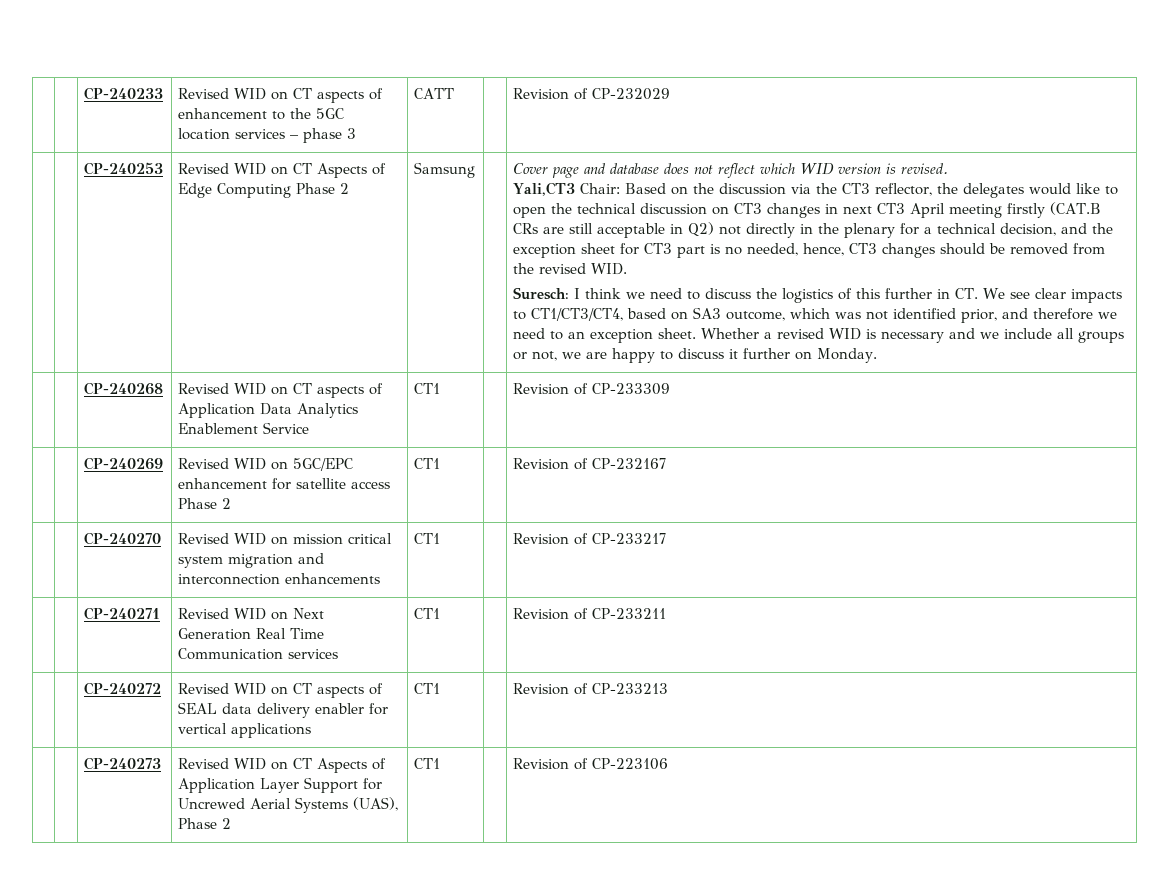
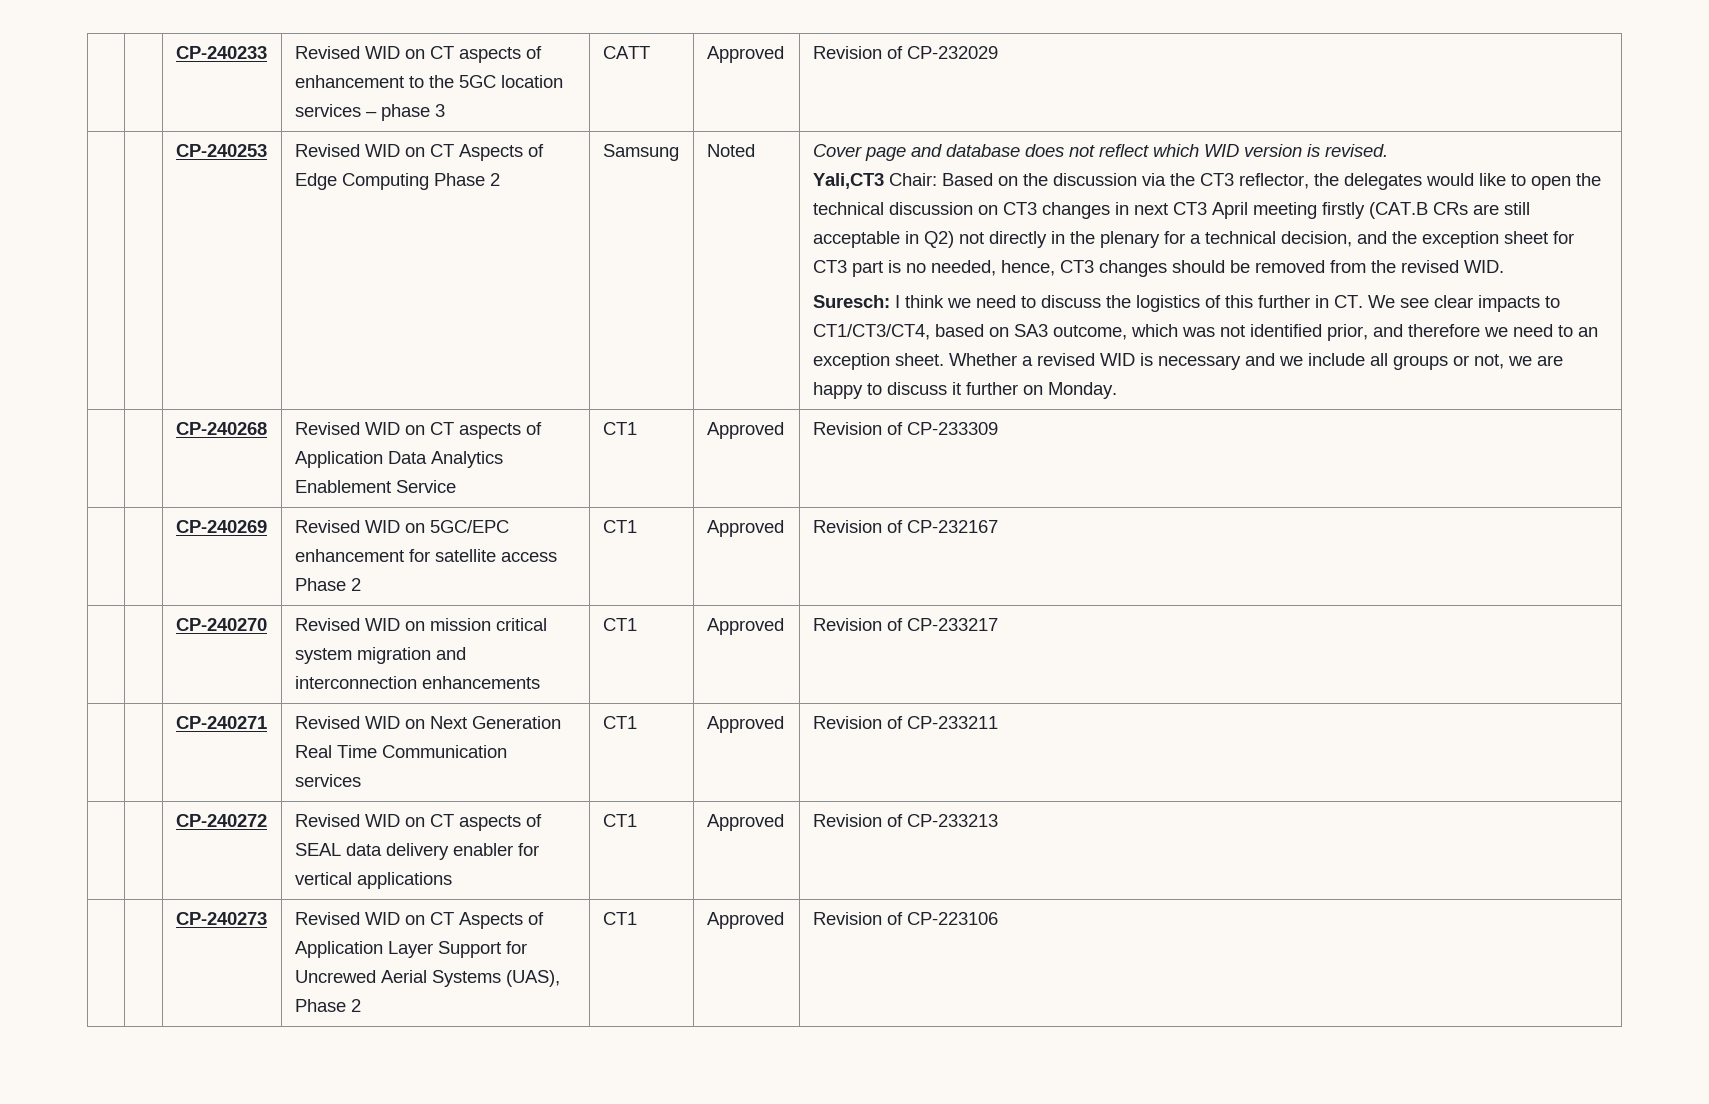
(455, 93) none -> [706,46,784,63] Approved
(476, 170) none -> [706,144,755,157] Noted
(441, 388) none -> [706,422,784,439] Approved
(441, 463) none -> [706,520,784,537] Approved
(441, 538) none -> [706,618,784,635] Approved
(441, 613) none -> [706,716,784,733] Approved
(441, 688) none -> [706,814,784,831] Approved
(441, 763) none -> [706,912,784,929] Approved

